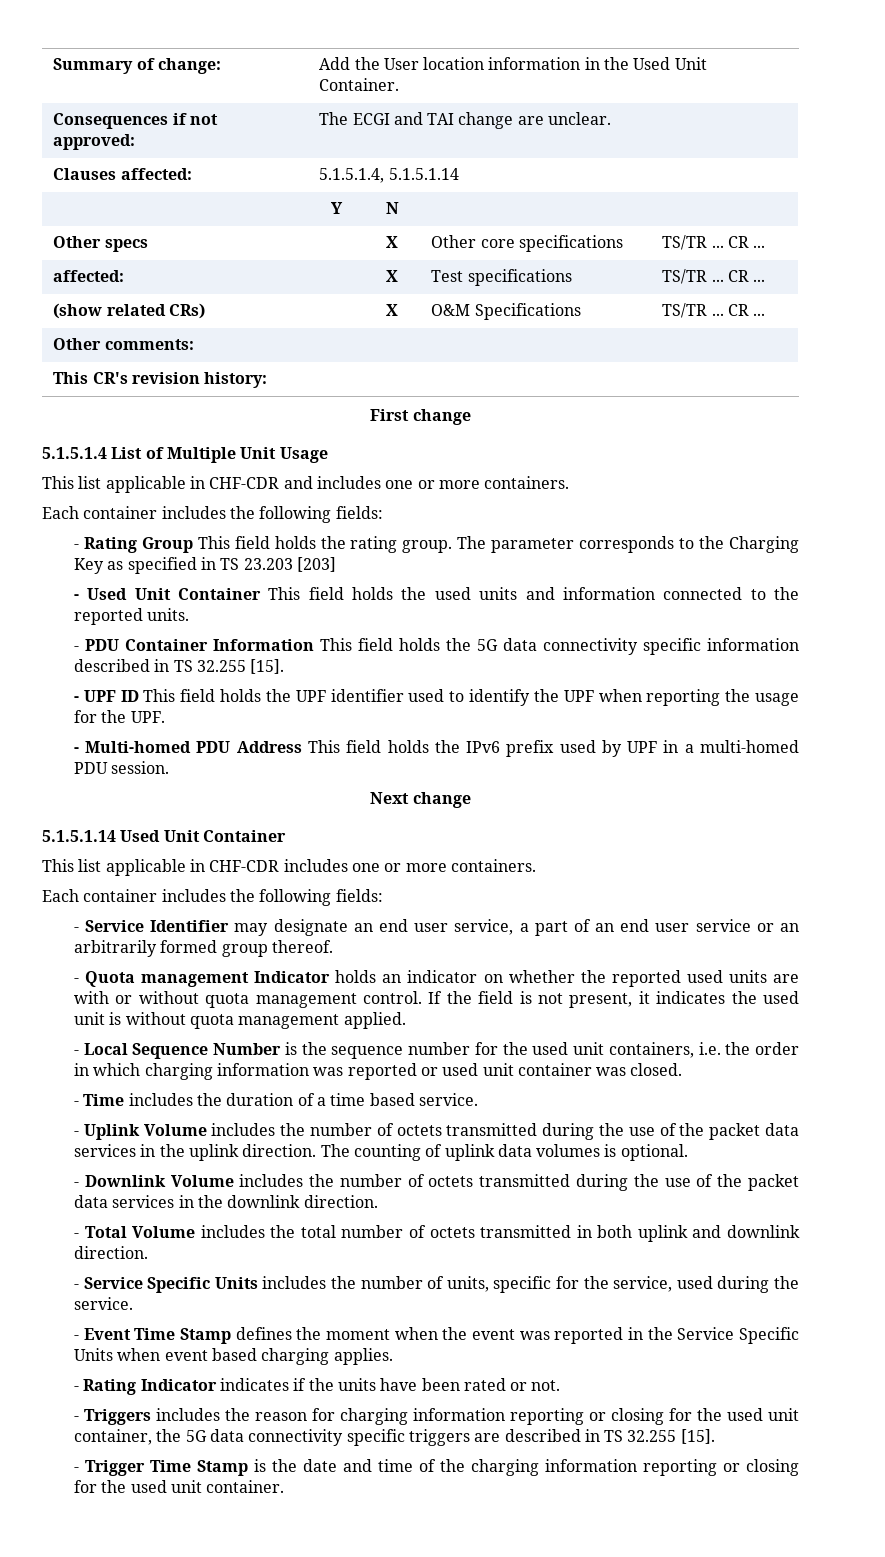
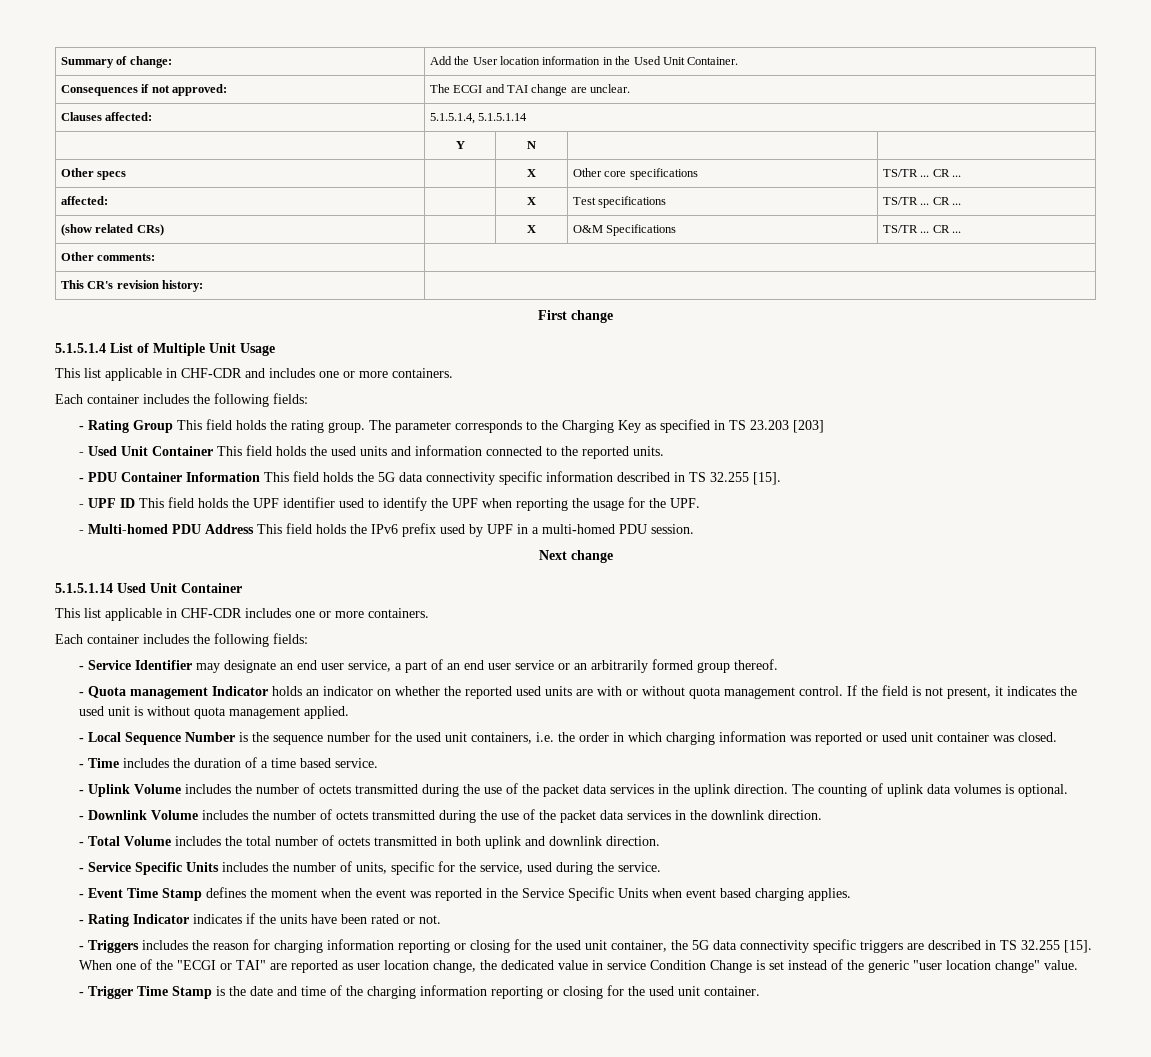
(715, 1436) none -> [78,959,1078,973] When one of the "ECGI or TAI" are reported as user location change, the dedicated value in service Condition Change is set instead of the generic "user location change" value.

